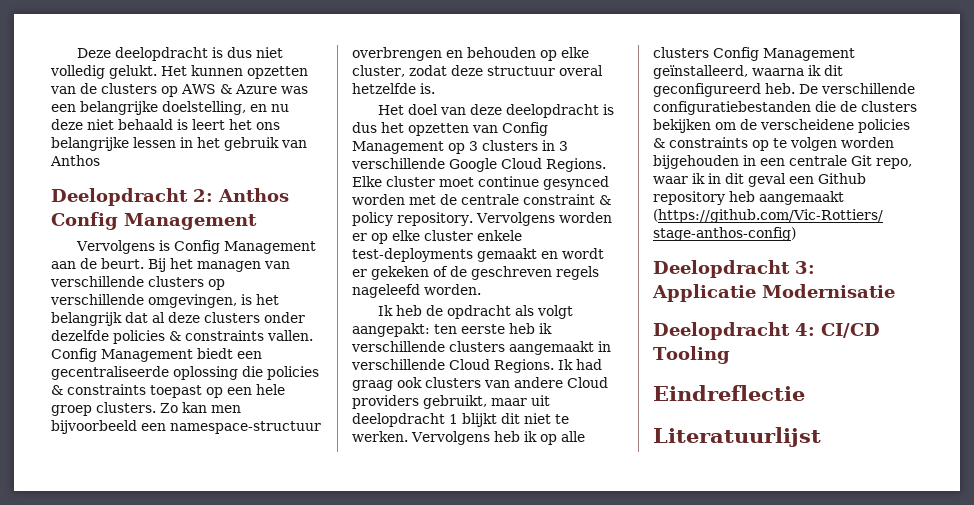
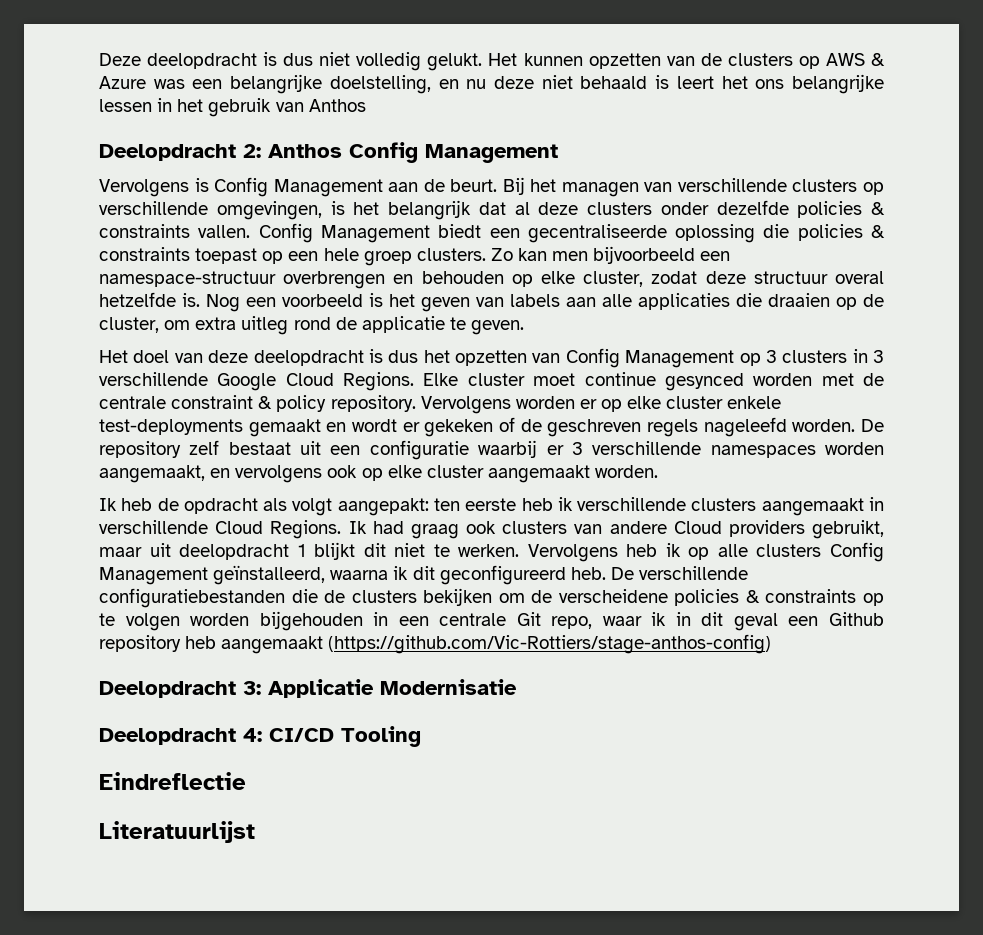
(435, 88) none -> [206,293,884,312] [99,316,525,335] Nog een voorbeeld is het geven van labels aan alle applicaties die draaien op de cluster, om extra uitleg rond de applicatie te geven.
(481, 289) none -> [861,419,884,432] [99,440,885,460] [99,465,659,483] De repository zelf bestaat uit een configuratie waarbij er 3 verschillende namespaces worden aangemaakt, en vervolgens ook op elke cluster aangemaakt worden.

